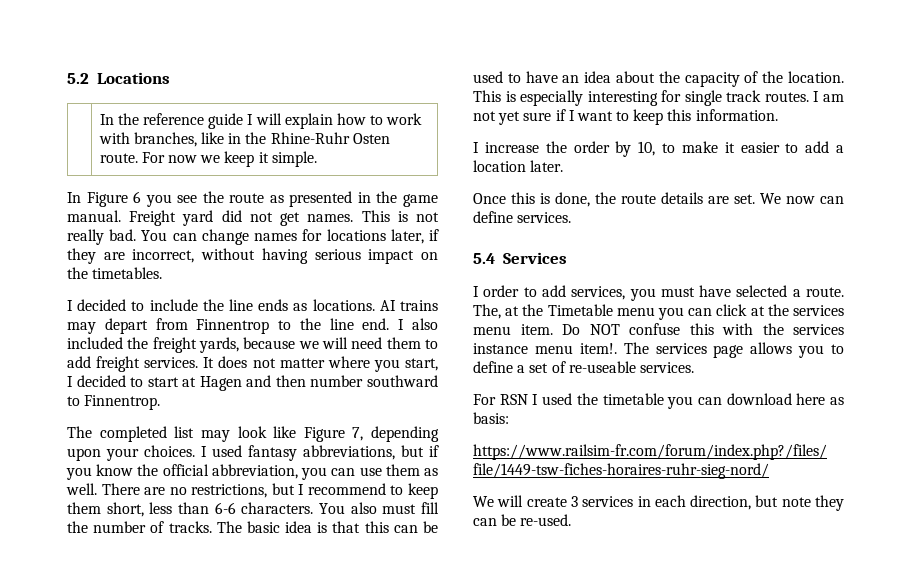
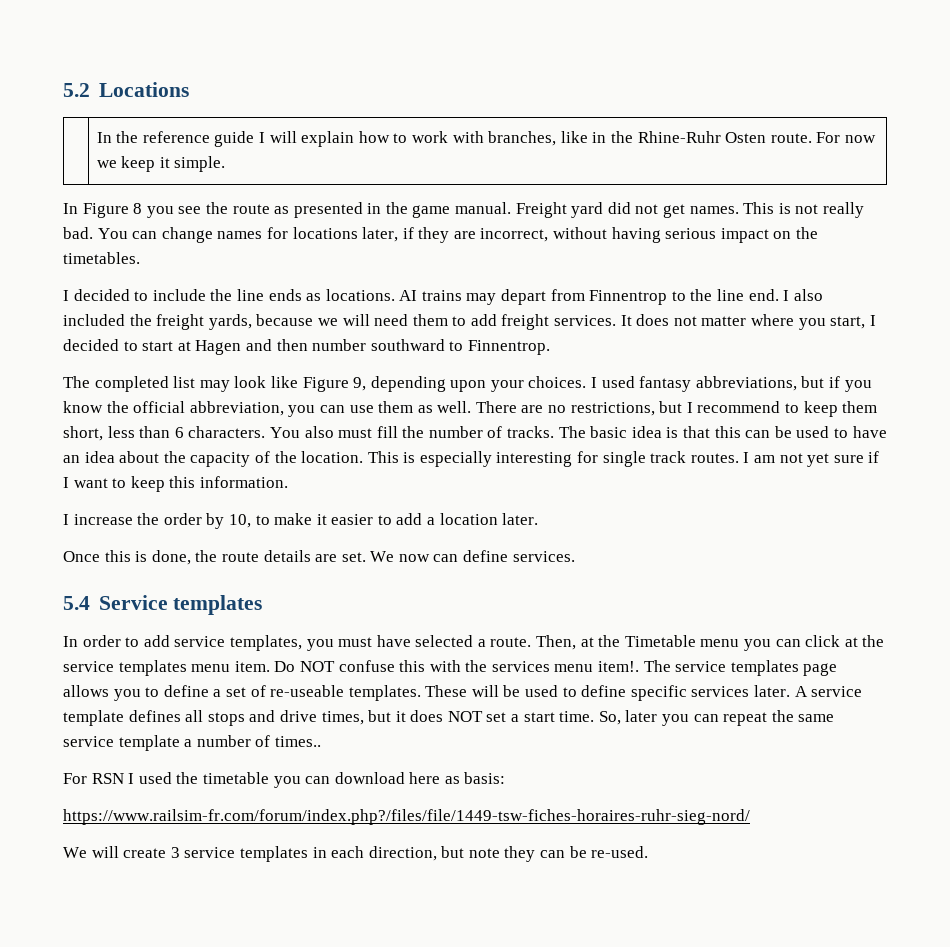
[133,191,142,203] 6 -> [133,203,143,214] 8
[352,427,364,441] 7, -> [353,377,367,391] 9,
[214,502,236,514] 6-6 -> [174,427,184,438] 6
[502,252,567,264] [473,286,479,297] Services // I -> [98,595,263,615] [63,636,78,647] Service templates // In
[571,286,626,300] services, -> [174,635,302,651] service templates,
[473,304,501,319] The, -> [536,635,577,650] Then,
[793,305,844,316] services -> [63,660,187,676] service templates
[473,343,528,354] instance -> (550, 666) none
[655,343,707,354] services -> [675,660,799,676] service templates
[639,362,694,373] services. -> [348,685,863,701] [63,710,835,726] [63,735,321,751] templates. These will be used to define specific services later. A service template defines all stops and drive times, but it does NOT set a start time. So, later you can repeat the same service template a number of times..
[582,496,634,507] services -> [184,846,308,862] service templates

